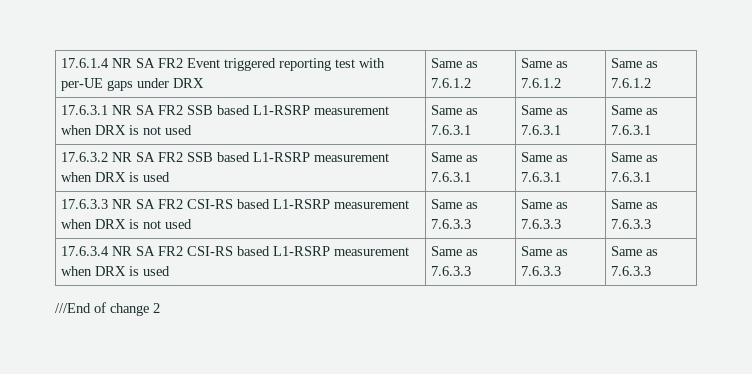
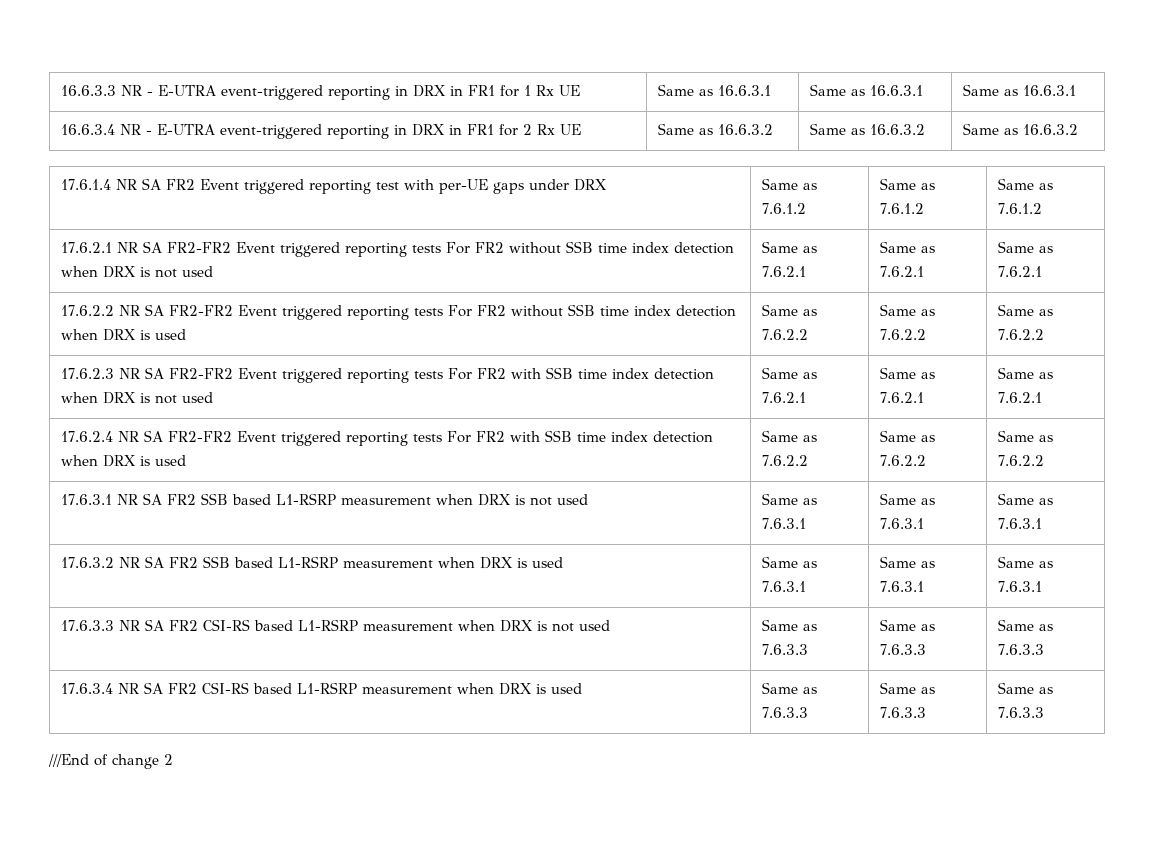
(61, 63) none -> [60,85,580,100] [657,84,771,96] [809,84,923,96] [962,84,1076,96] [60,124,581,139] [657,123,773,135] [809,123,925,135] [962,123,1078,135] 16.6.3.3 NR - E-UTRA event-triggered reporting in DRX in FR1 for 1 Rx UE | Same as 16.6.3.1 | Same as 16.6.3.1 | Same as 16.6.3.1 // 16.6.3.4 NR - E-UTRA event-triggered reporting in DRX in FR1 for 2 Rx UE | Same as 16.6.3.2 | Same as 16.6.3.2 | Same as 16.6.3.2 //
(652, 83) none -> [60,241,734,257] [60,266,213,278] [761,241,817,253] [761,266,806,277] [879,241,935,253] [879,266,924,277] [997,241,1053,253] [997,266,1042,277] [60,304,736,320] [60,329,186,341] [761,304,817,316] [761,329,808,340] [879,304,935,316] [879,329,926,340] [997,304,1053,316] [997,329,1044,340] [60,367,714,383] [60,392,213,404] [761,367,817,379] [761,392,806,403] [879,367,935,379] [879,392,924,403] [997,367,1053,379] [997,392,1042,403] [60,430,713,446] [60,455,186,467] [761,430,817,442] [761,455,808,466] [879,430,935,442] [879,455,926,466] [997,430,1053,442] [997,455,1044,466] // 17.6.2.1 NR SA FR2-FR2 Event triggered reporting tests For FR2 without SSB time index detection when DRX is not used | Same as 7.6.2.1 | Same as 7.6.2.1 | Same as 7.6.2.1 // 17.6.2.2 NR SA FR2-FR2 Event triggered reporting tests For FR2 without SSB time index detection when DRX is used | Same as 7.6.2.2 | Same as 7.6.2.2 | Same as 7.6.2.2 // 17.6.2.3 NR SA FR2-FR2 Event triggered reporting tests For FR2 with SSB time index detection when DRX is not used | Same as 7.6.2.1 | Same as 7.6.2.1 | Same as 7.6.2.1 // 17.6.2.4 NR SA FR2-FR2 Event triggered reporting tests For FR2 with SSB time index detection when DRX is used | Same as 7.6.2.2 | Same as 7.6.2.2 | Same as 7.6.2.2

